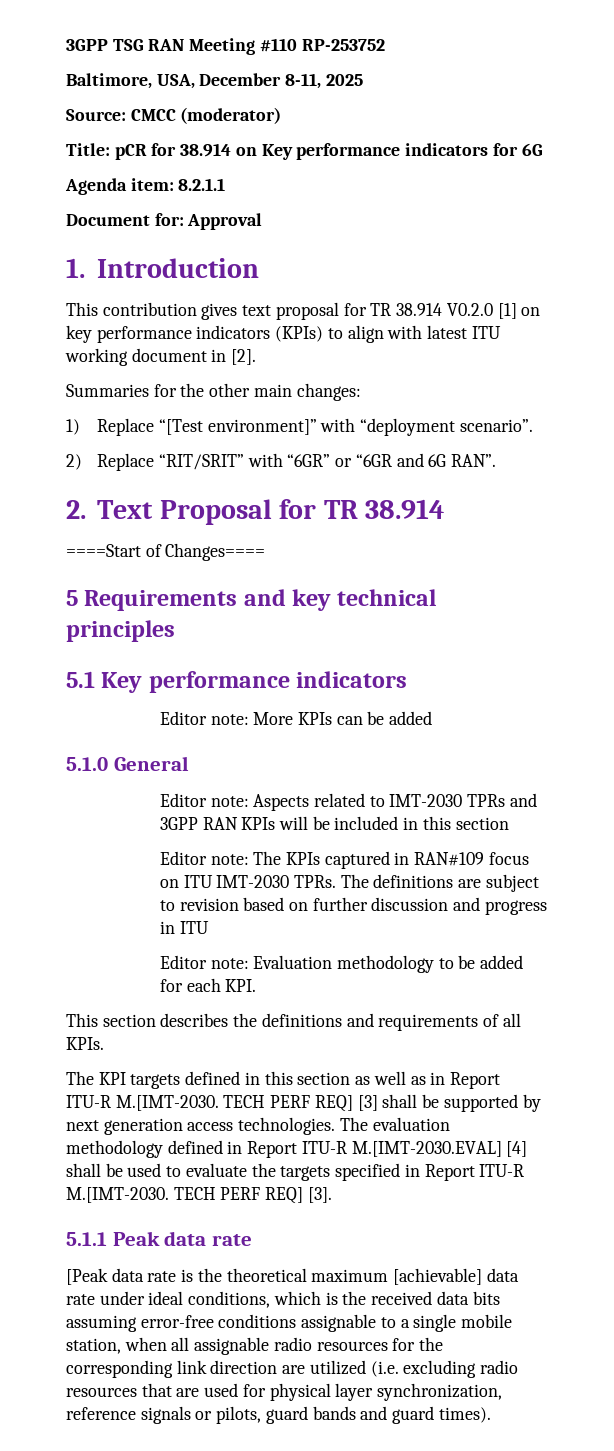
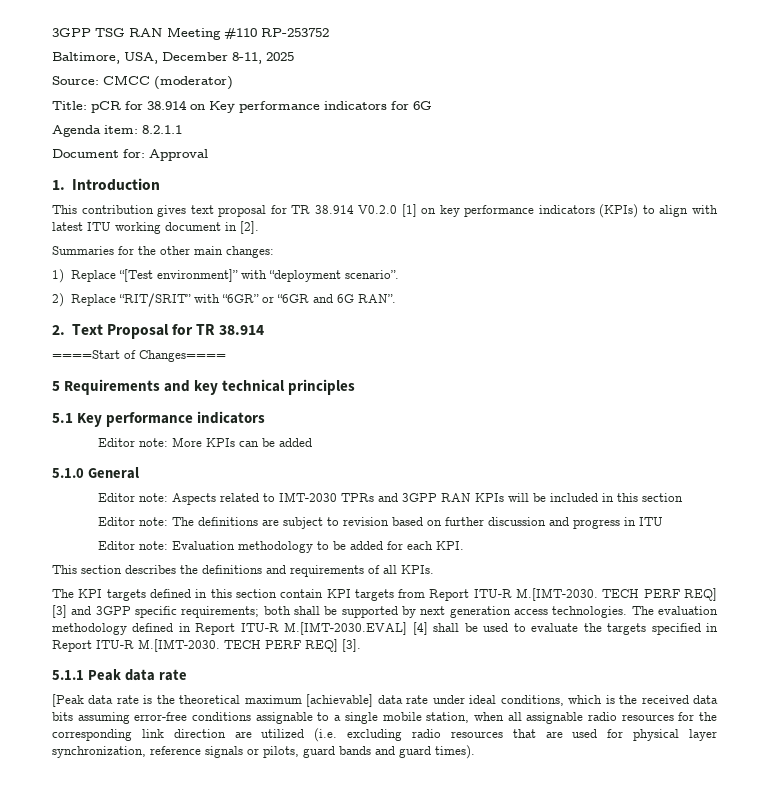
[285,851,529,869] [159,874,369,888] KPIs captured in RAN#109 focus on ITU IMT-2030 TPRs. The -> (194, 521) none
[355,1071,446,1085] as well as in -> [280,589,426,601] contain KPI targets from
(378, 1103) none -> [71,606,291,618] and 3GPP specific requirements; both

